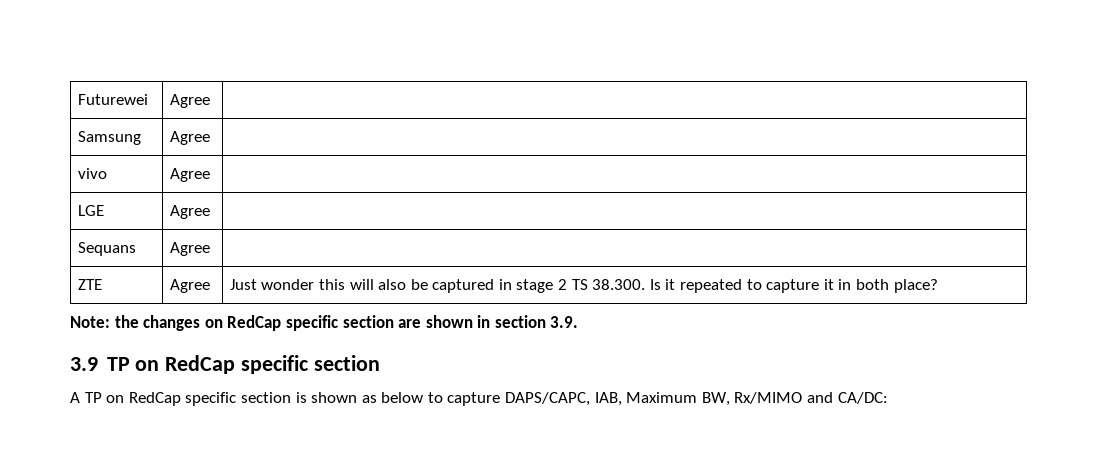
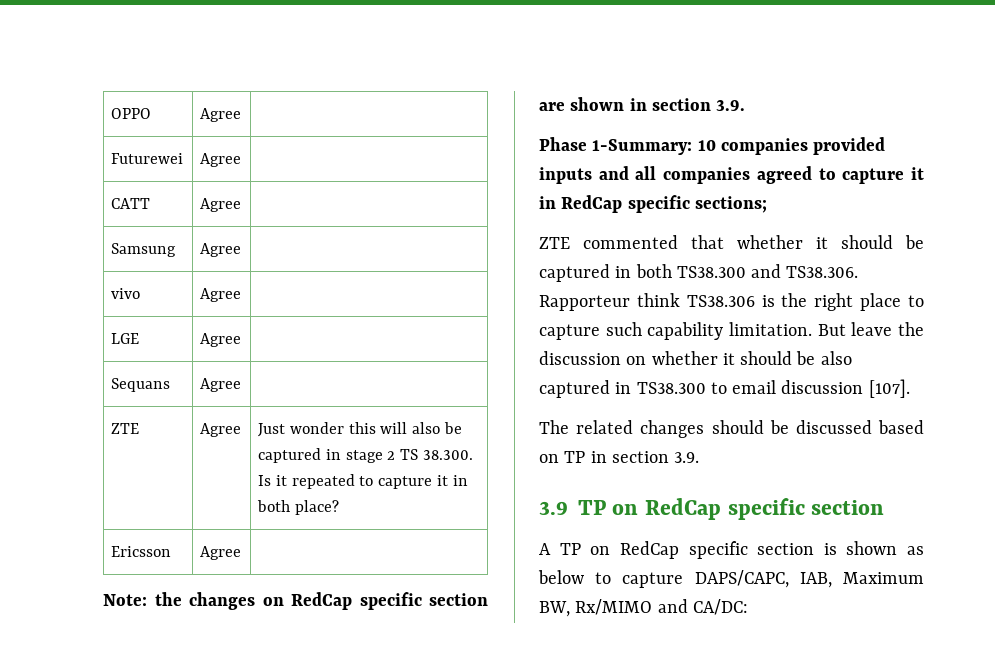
(77, 99) none -> [111,108,152,119] [200,108,242,122] OPPO | Agree | //
(210, 101) none -> [111,198,151,209] [200,198,242,212] // CATT | Agree |
(938, 286) none -> [111,546,172,557] [200,546,242,560] // Ericsson | Agree |
(579, 322) none -> [539,137,886,155] [539,166,924,184] [539,195,767,213] [539,235,924,249] [539,264,859,282] [539,293,924,311] [539,322,924,340] [539,351,852,365] [539,379,910,398] [539,420,924,438] [539,451,700,463] // Phase 1-Summary: 10 companies provided inputs and all companies agreed to capture it in RedCap specific sections; // ZTE commented that whether it should be captured in both TS38.300 and TS38.306. Rapporteur think TS38.306 is the right place to capture such capability limitation. But leave the discussion on whether it should be also captured in TS38.300 to email discussion [107]. // The related changes should be discussed based on TP in section 3.9.

